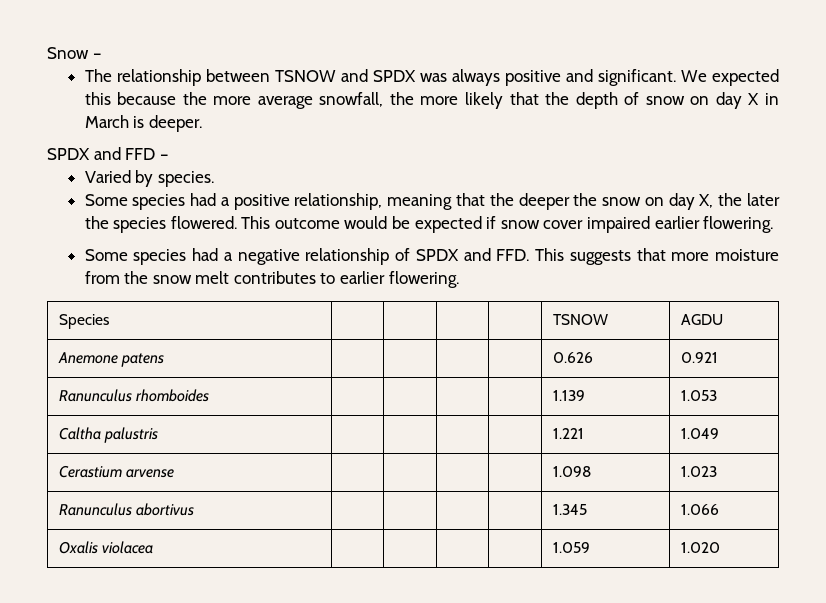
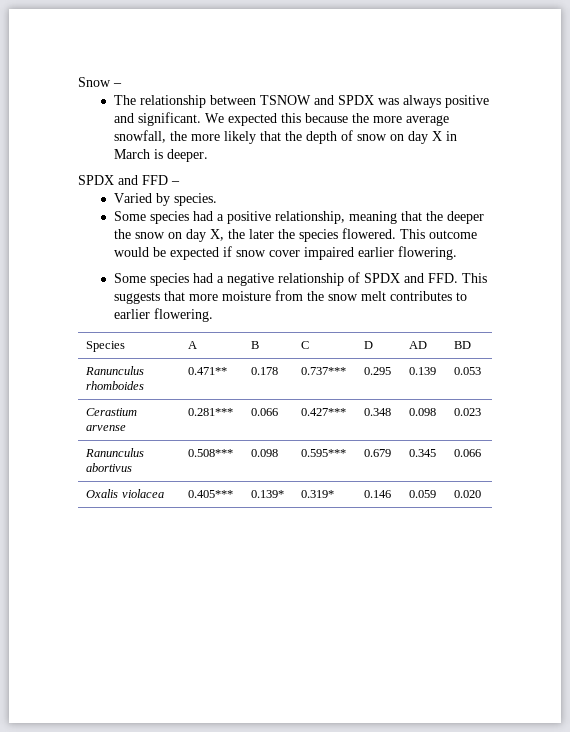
[553,314,609,325] [681,314,724,325] [58,352,165,367] [553,352,594,363] [681,352,719,363] [59,389,210,402] [553,390,586,401] [681,390,718,401] [59,427,159,443] [553,428,585,439] [681,428,720,439] [59,465,175,478] [553,466,592,477] [681,466,718,477] [59,503,195,516] [553,504,588,515] [681,504,720,515] [59,541,154,554] [553,542,591,553] [681,542,721,553] | | | | TSNOW | AGDU // Anemone patens | | | | | 0.626 | 0.921 // Ranunculus rhomboides | | | | | 1.139 | 1.053 // Caltha palustris | | | | | 1.221 | 1.049 // Cerastium arvense | | | | | 1.098 | 1.023 // Ranunculus abortivus | | | | | 1.345 | 1.066 // Oxalis violacea | | | | | 1.059 | 1.020 -> [188,341,198,349] [251,341,260,349] [301,341,310,349] [364,341,374,349] [409,341,428,349] [454,341,472,349] [85,366,145,375] [86,381,145,390] [188,367,228,375] [251,367,279,375] [301,367,347,375] [364,367,392,375] [409,367,437,375] [454,367,482,375] [86,408,138,416] [86,425,127,431] [188,408,234,416] [251,408,279,416] [301,408,347,416] [364,408,392,416] [409,408,437,416] [454,408,482,416] [85,448,145,457] [86,463,133,472] [188,449,234,457] [251,449,279,457] [301,449,347,457] [364,449,392,457] [409,449,437,457] [454,449,482,457] [86,489,164,498] [188,490,234,498] [251,490,285,498] [301,490,335,498] [364,490,392,498] [409,490,437,498] [454,490,482,498] A | B | C | D | AD | BD // Ranunculus rhomboides | 0.471** | 0.178 | 0.737*** | 0.295 | 0.139 | 0.053 // Cerastium arvense | 0.281*** | 0.066 | 0.427*** | 0.348 | 0.098 | 0.023 // Ranunculus abortivus | 0.508*** | 0.098 | 0.595*** | 0.679 | 0.345 | 0.066 // Oxalis violacea | 0.405*** | 0.139* | 0.319* | 0.146 | 0.059 | 0.020

